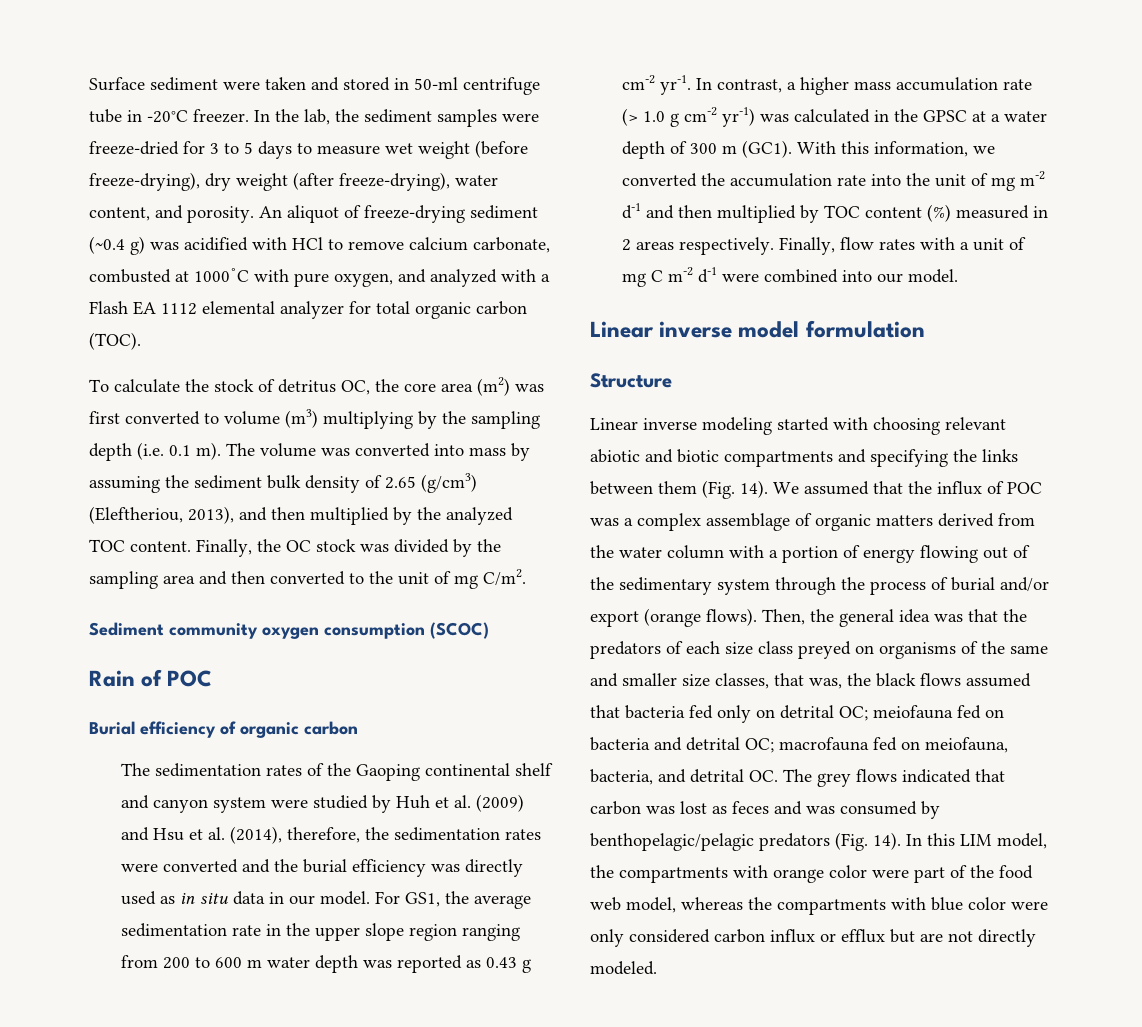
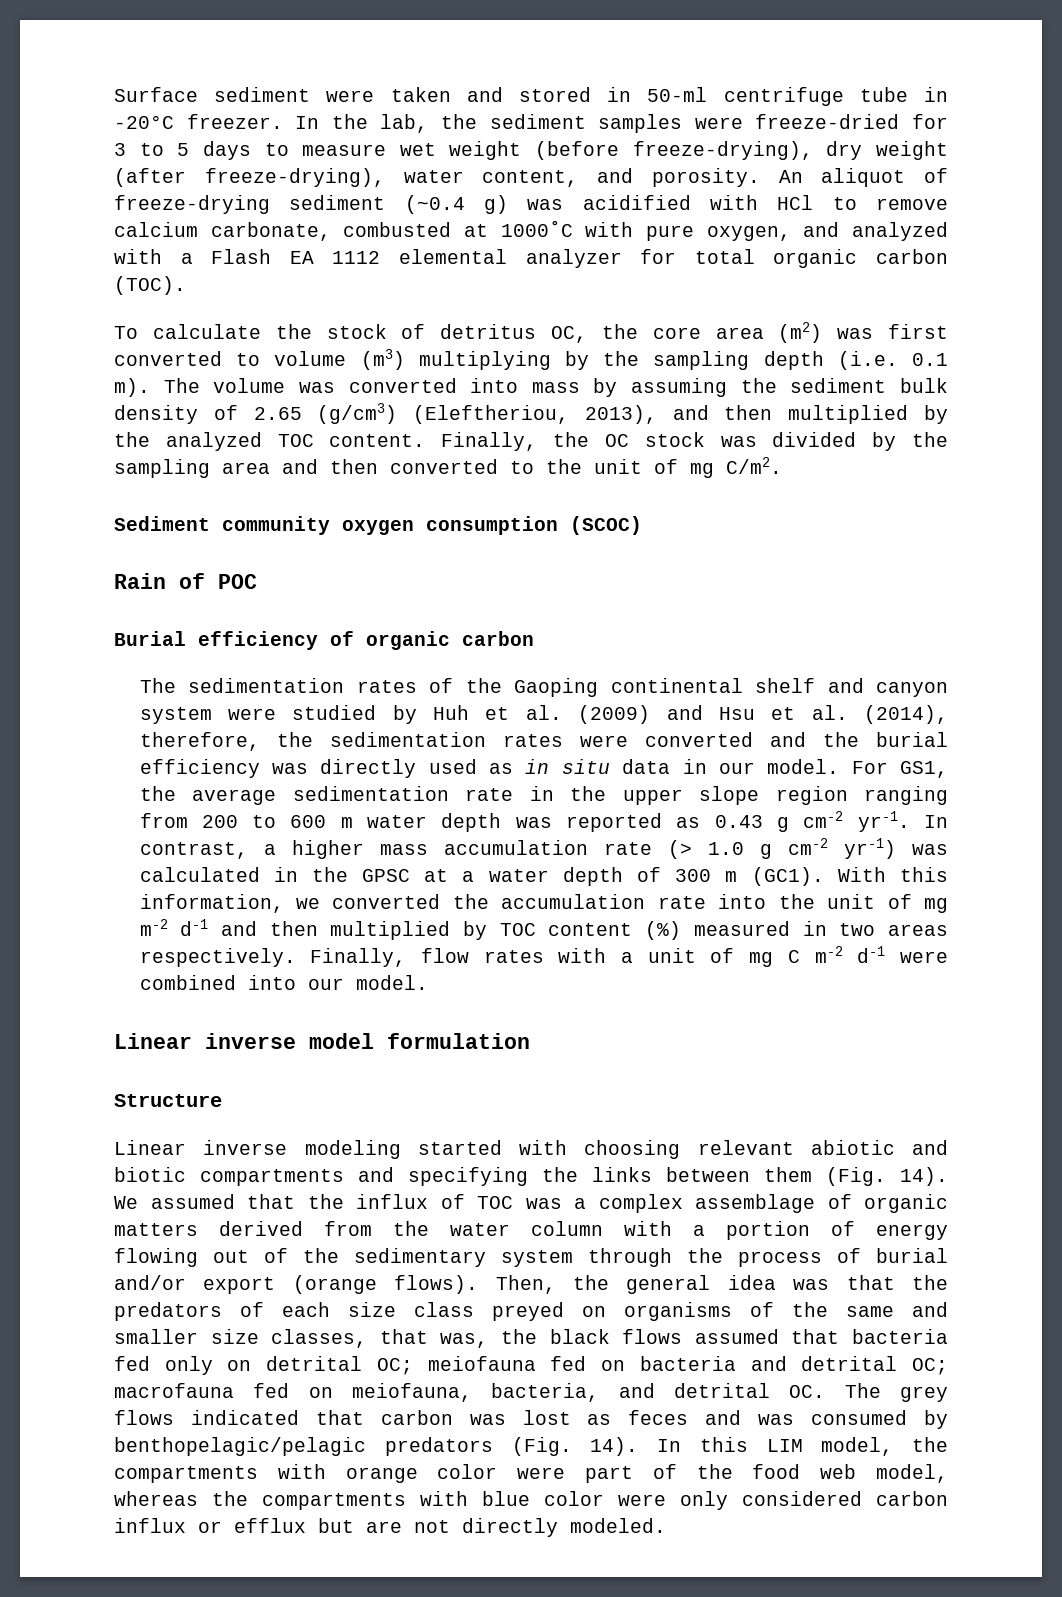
[622,239,632,251] 2 -> [839,923,876,936] two
[1007,482,1042,494] POC -> [477,1196,513,1209] TOC

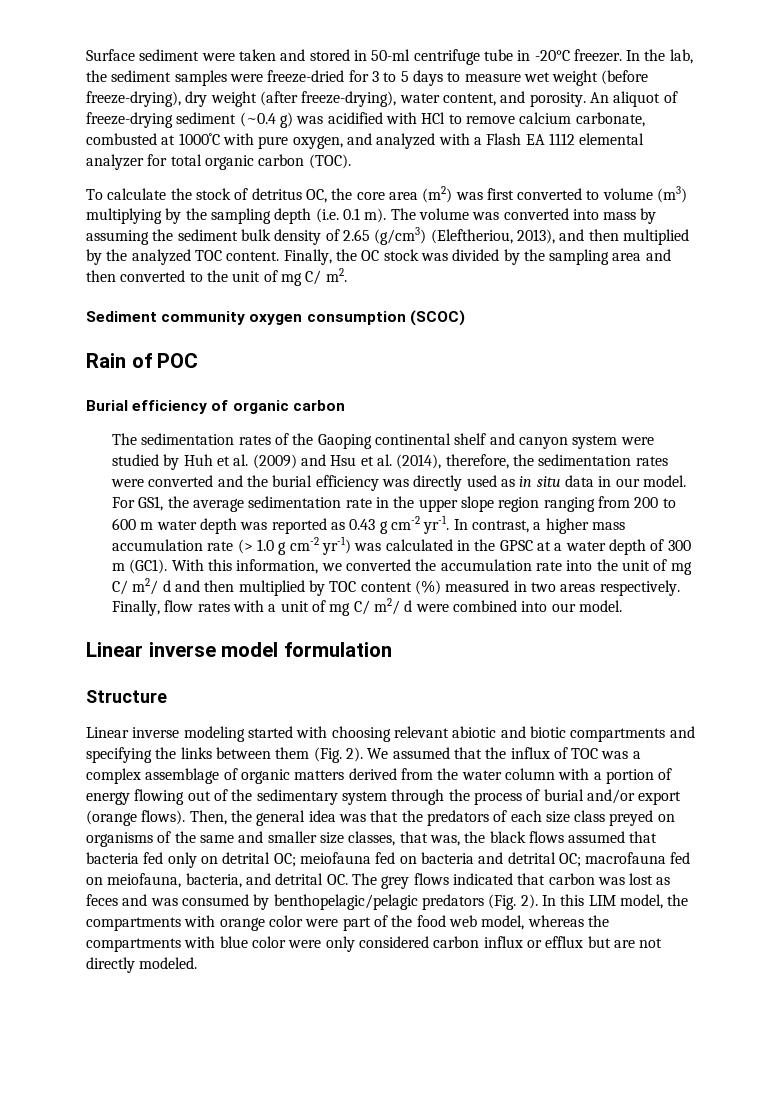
[726,457,782,474] C/m2. -> [305,268,347,285] C/ m2.
[139,919,209,936] m-2 d-1 -> [112,578,171,595] C/ m2/ d
[787,946,886,963] C m-2 d-1 -> [353,598,413,615] C/ m2/ d
[900,1167,948,1186] 14). -> [345,747,363,762] 2).
[590,1437,639,1456] 14). -> [520,894,538,909] 2).

